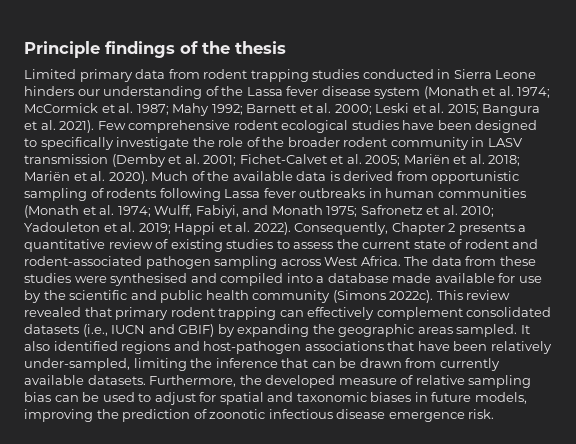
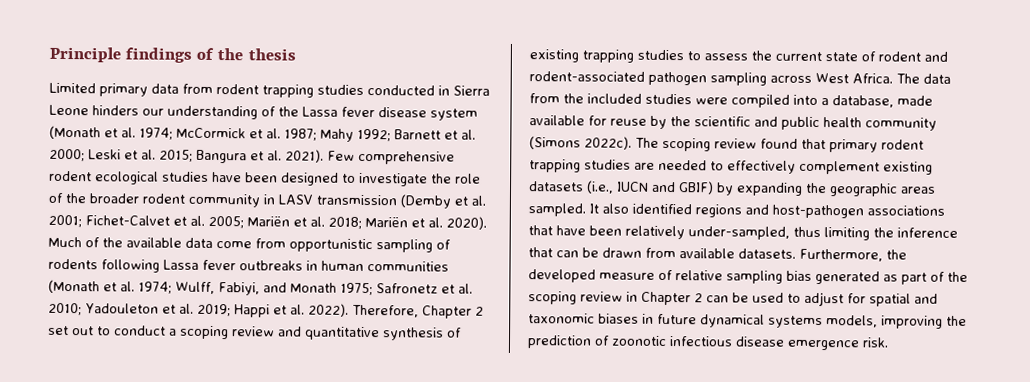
[40,137,114,150] specifically -> (356, 178) none
[329,171,394,181] is derived -> [216,241,252,249] come
[294,222,527,235] [24,239,153,252] Consequently, Chapter 2 presents a quantitative review -> [351,304,484,319] [48,325,444,341] Therefore, Chapter 2 set out to conduct a scoping review and quantitative synthesis
(223, 245) none -> [582,49,634,63] trapping
[499,256,536,266] [24,273,217,286] these studies were synthesised and -> [563,93,728,105] the included studies were
[327,273,389,283] database -> [832,95,894,108] database,
[518,276,542,283] use -> [610,118,647,126] reuse
[436,290,511,300] [24,307,304,320] This review revealed that primary rodent trapping can -> [635,137,924,153] [529,159,724,173] The scoping review found that primary rodent trapping studies are needed to
[466,307,552,317] consolidated -> [883,161,933,175] existing
(130, 364) none -> [793,226,821,238] thus
[439,358,500,371] currently -> (676, 253) none
(51, 397) none -> [815,270,968,285] [528,291,703,306] generated as part of the scoping review in Chapter 2
(472, 397) none -> [700,314,823,329] dynamical systems

